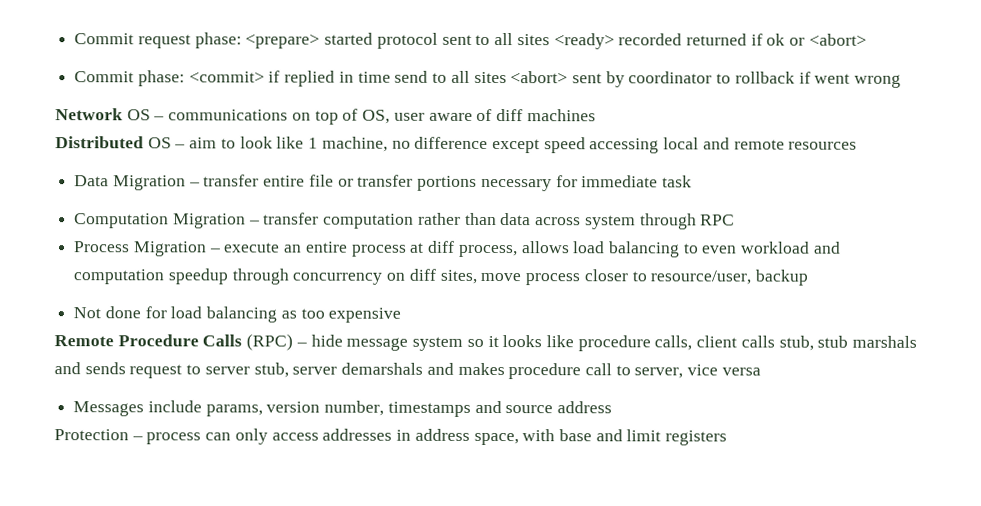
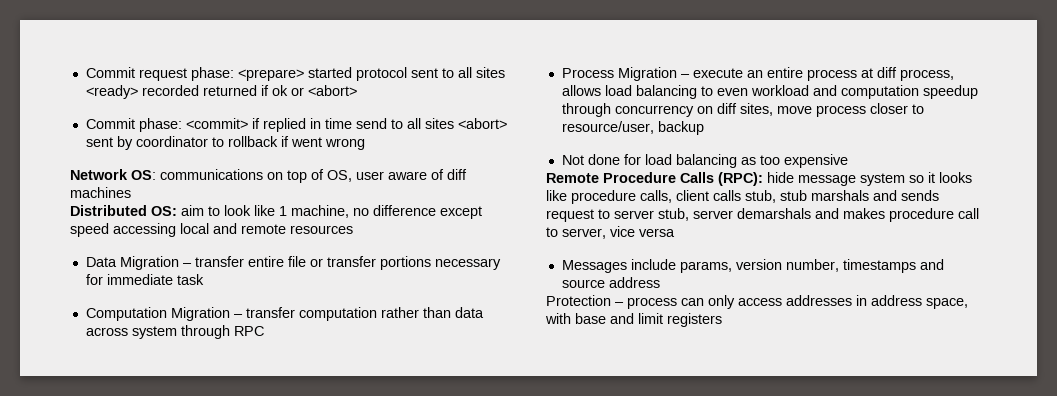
[126,109,165,121] OS – -> [131,170,156,180] OS:
[147,137,186,149] OS – -> [151,206,177,216] OS:
[246,333,307,351] (RPC) – -> [718,172,763,186] (RPC):

